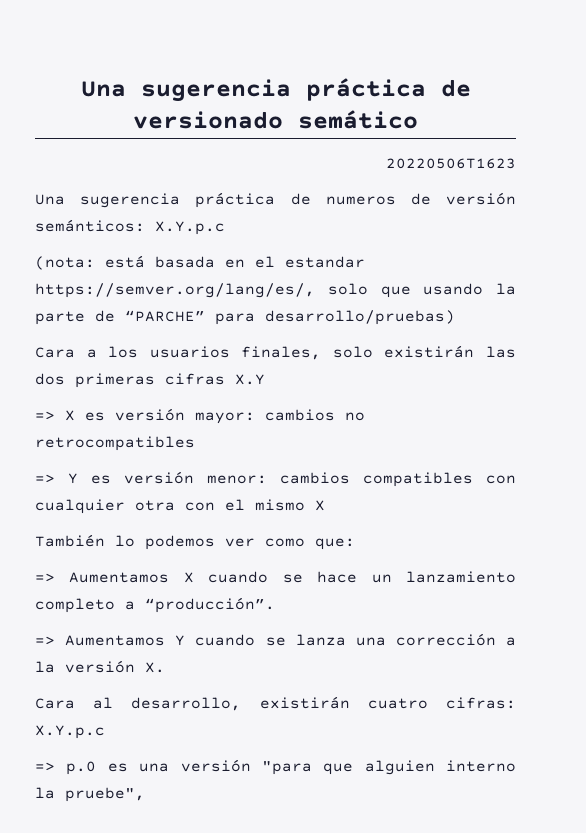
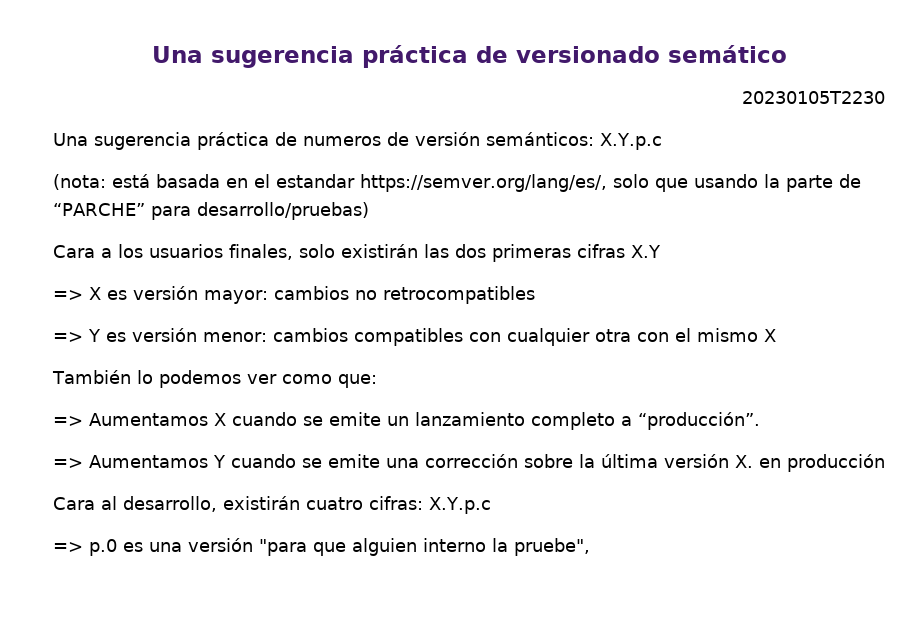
[386,158,516,169] 20220506T1623 -> [742,91,885,104] 20230105T2230
[317,571,358,583] hace -> [329,412,381,426] emite
[295,634,346,646] lanza -> [328,454,380,468] emite
[506,637,516,646] [35,661,55,673] a la -> [524,454,658,468] sobre la última
(165, 667) none -> [759,454,885,472] en producción

